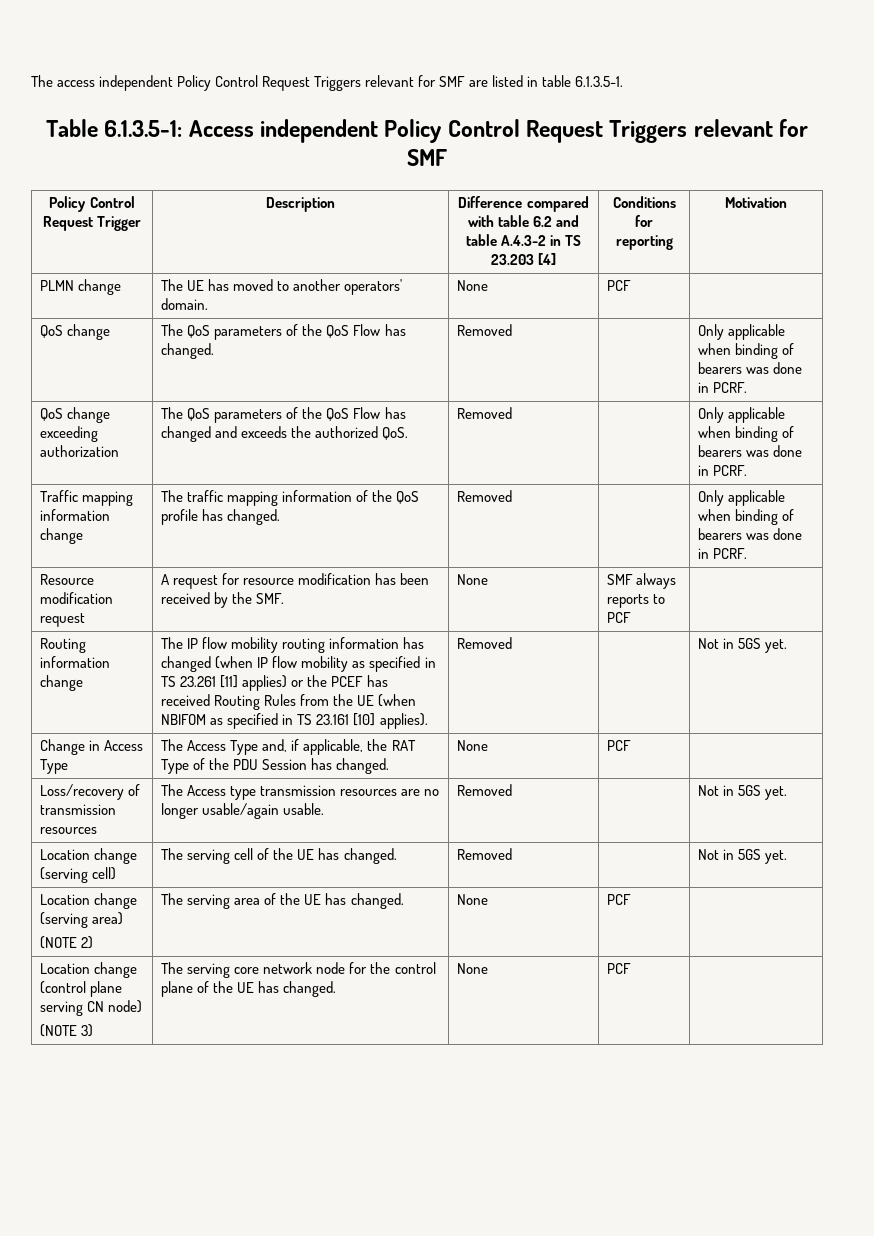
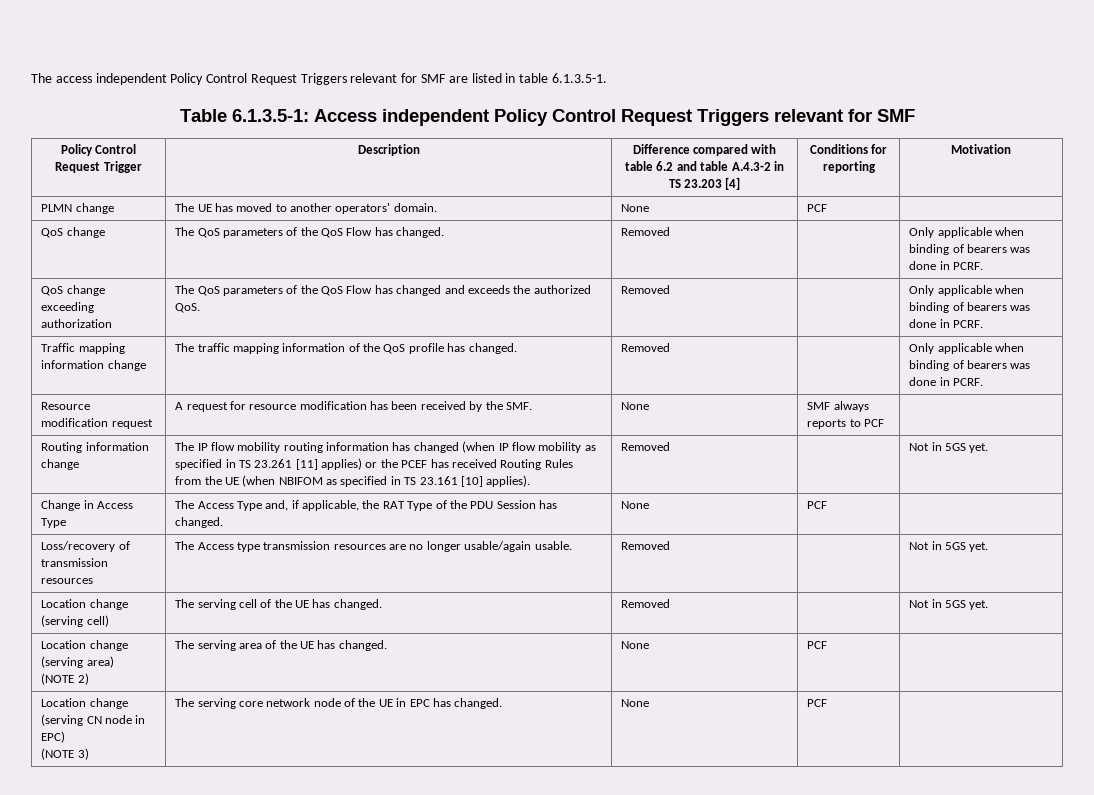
[40,981,123,997] [40,1000,143,1016] (control plane serving CN node) -> [41,714,146,726] [41,731,66,743] (serving CN node in EPC)
[349,962,436,974] [161,981,255,997] for the control plane of the UE -> [344,698,430,707] of the UE in EPC

